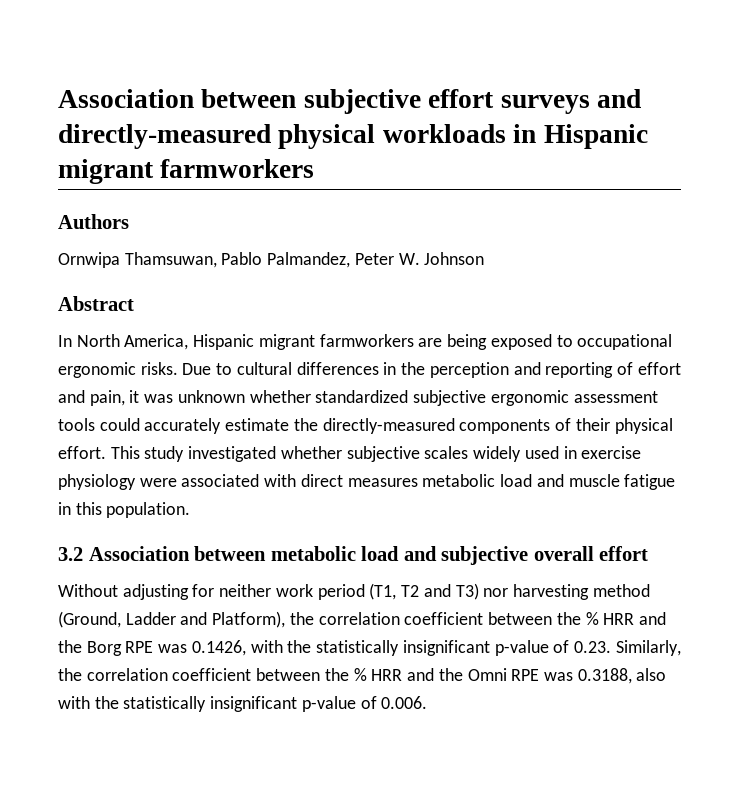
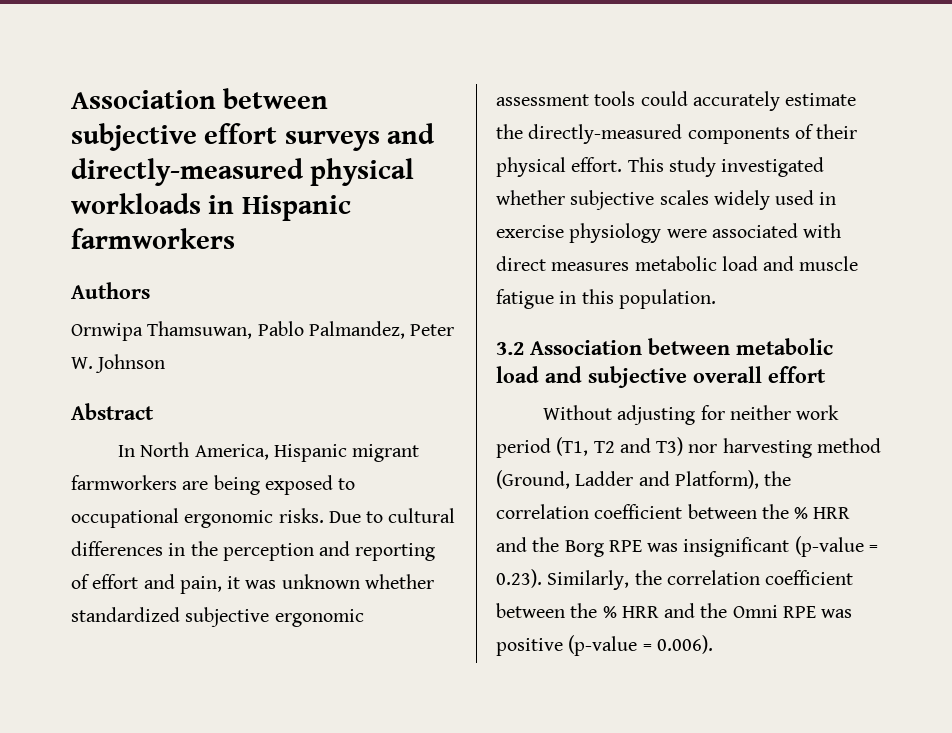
[58,159,154,184] migrant -> (351, 208) none
[191,640,611,656] 0.1426, with the statistically insignificant p-value of 0.23. -> [683,536,878,557] [496,569,542,588] insignificant (p-value = 0.23).
[577,668,667,684] [58,696,428,712] 0.3188, also with the statistically insignificant p-value of 0.006. -> [496,635,713,656] positive (p-value = 0.006).

